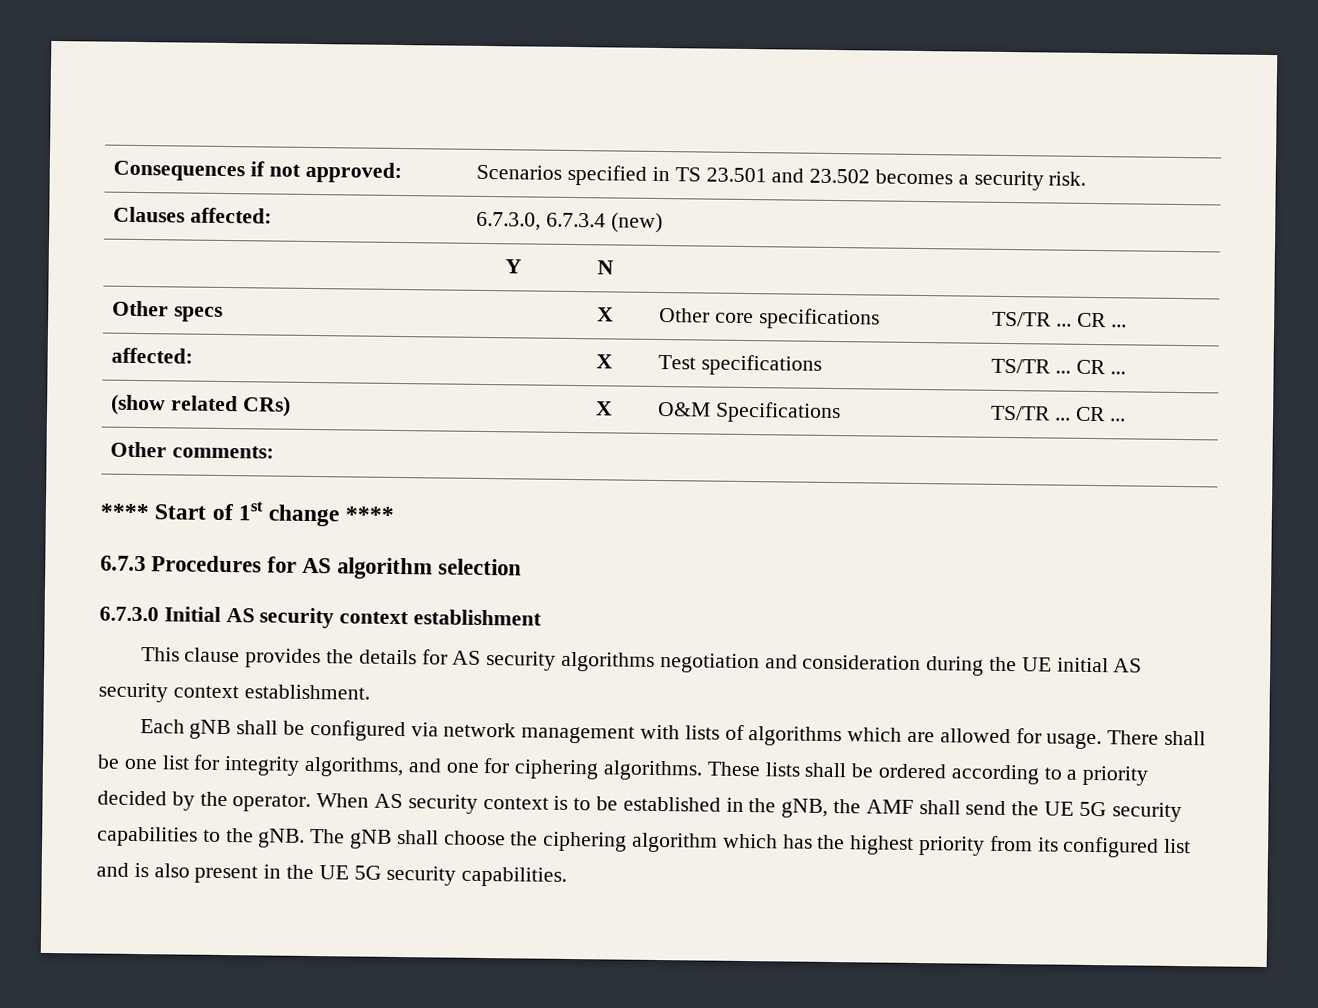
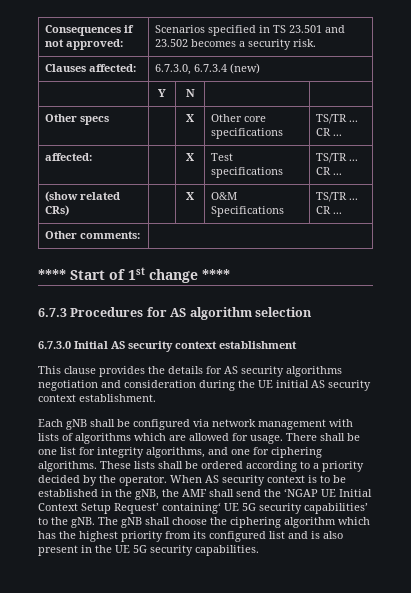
[1044,801,1182,823] [97,826,198,847] UE 5G security capabilities -> [284,488,372,497] [38,502,368,514] ‘NGAP UE Initial Context Setup Request’ containing‘ UE 5G security capabilities’

